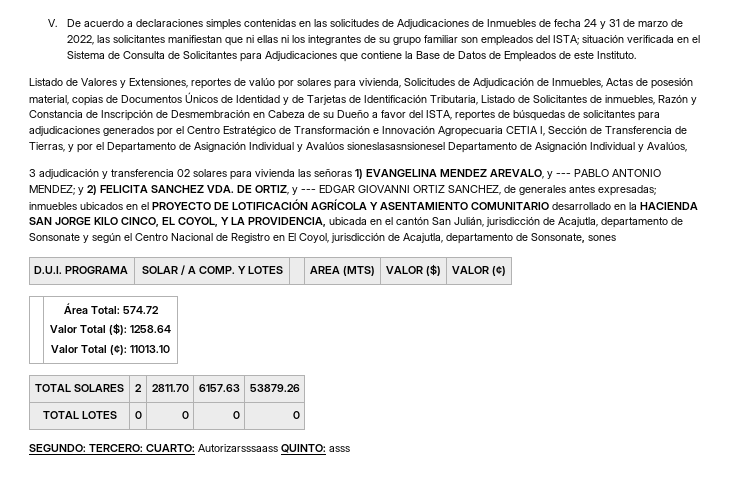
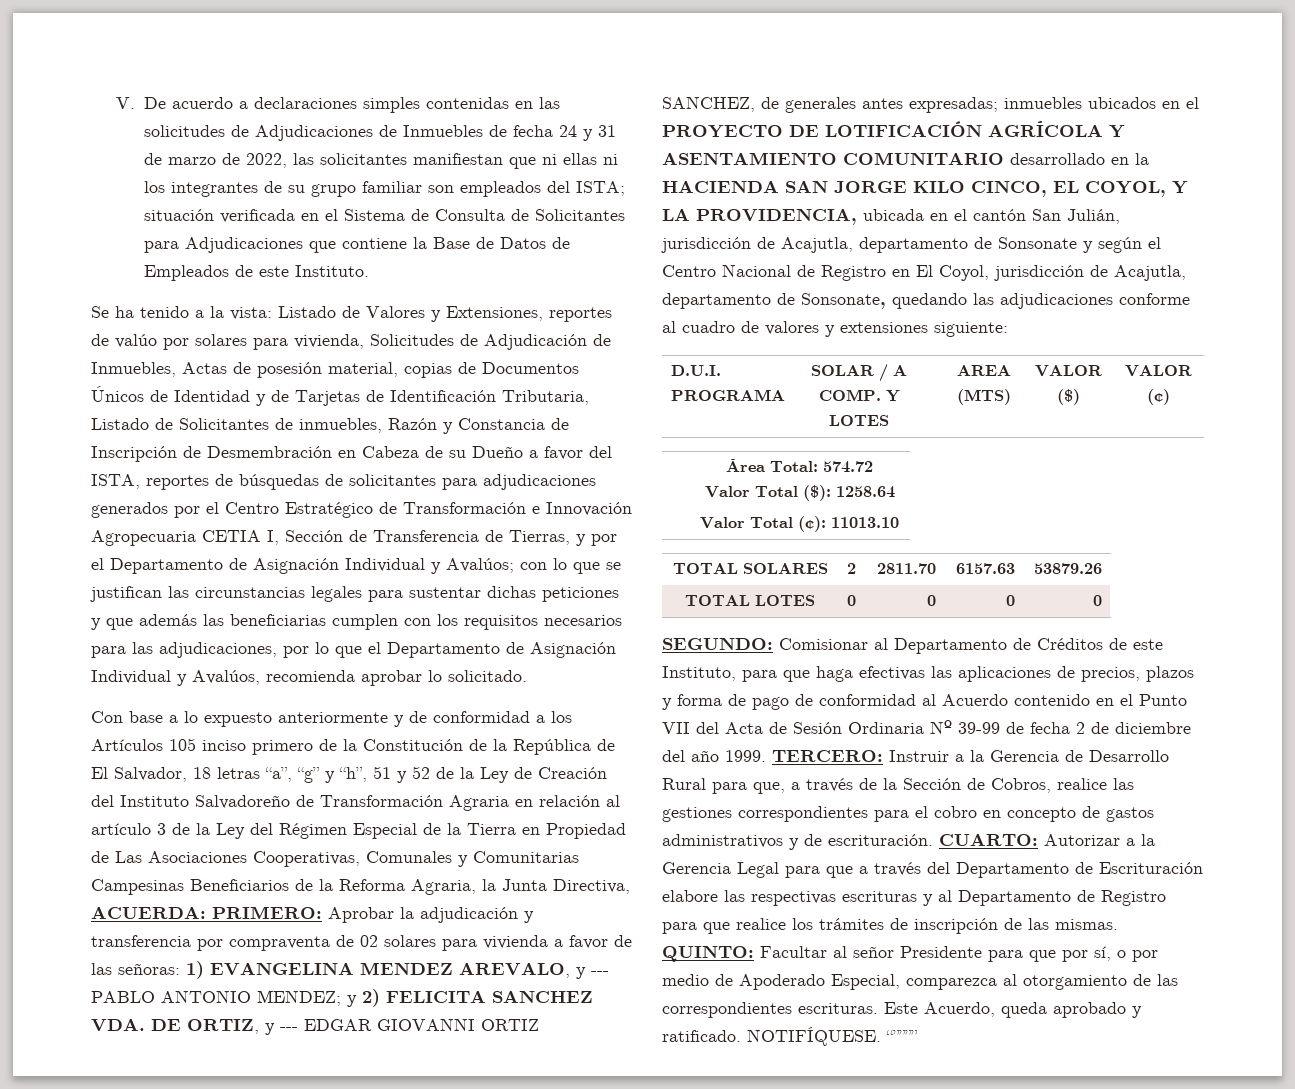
(637, 55) none -> [91,306,272,320] Se ha tenido a la vista:
[306,142,445,150] Avalúos sioneslasasnsionesel -> [446,558,621,574] [90,586,619,602] [91,614,622,630] [91,642,381,658] Avalúos; con lo que se justifican las circunstancias legales para sustentar dichas peticiones y que además las beneficiarias cumplen con los requisitos necesarios para las adjudicaciones, por lo que el
[29,168,352,180] // 3 adjudicación y transferencia 02 solares para vivienda las señoras -> [266,670,527,686] [91,711,572,727] [91,738,615,755] [91,766,607,783] [91,795,620,811] [91,823,626,839] [91,851,579,867] [91,879,630,895] [91,906,534,923] [91,935,632,951] [91,963,180,975] recomienda aprobar lo solicitado. // Con base a lo expuesto anteriormente y de conformidad a los Artículos 105 inciso primero de la Constitución de la República de El Salvador, 18 letras “a”, “g” y “h”, 51 y 52 de la Ley de Creación del Instituto Salvadoreño de Transformación Agraria en relación al artículo 3 de la Ley del Régimen Especial de la Tierra en Propiedad de Las Asociaciones Cooperativas, Comunales y Comunitarias Campesinas Beneficiarios de la Reforma Agraria, la Junta Directiva, ACUERDA: PRIMERO: Aprobar la adjudicación y transferencia por compraventa de 02 solares para vivienda a favor de las señoras:
[588,235,616,241] sones -> [892,293,1190,309] [662,321,1008,337] quedando las adjudicaciones conforme al cuadro de valores y extensiones siguiente:
[89,444,350,453] TERCERO: CUARTO: Autorizarsssaass QUINTO: asss -> [779,638,1163,654] [662,666,1194,682] [662,694,1187,710] [662,720,1191,734] [662,750,1169,762] [662,778,1134,794] [662,806,1154,822] [662,833,1155,850] [662,862,1203,878] [662,890,1166,906] [662,918,1118,934] [662,945,1158,962] [662,974,1178,990] [662,1002,1142,1018] [662,1027,918,1046] Comisionar al Departamento de Créditos de este Instituto, para que haga efectivas las aplicaciones de precios, plazos y forma de pago de conformidad al Acuerdo contenido en el Punto VII del Acta de Sesión Ordinaria Nº 39-99 de fecha 2 de diciembre del año 1999. TERCERO: Instruir a la Gerencia de Desarrollo Rural para que, a través de la Sección de Cobros, realice las gestiones correspondientes para el cobro en concepto de gastos administrativos y de escrituración. CUARTO: Autorizar a la Gerencia Legal para que a través del Departamento de Escrituración elabore las respectivas escrituras y al Departamento de Registro para que realice los trámites de inscripción de las mismas. QUINTO: Facultar al señor Presidente para que por sí, o por medio de Apoderado Especial, comparezca al otorgamiento de las correspondientes escrituras. Este Acuerdo, queda aprobado y ratificado. NOTIFÍQUESE. “””””

